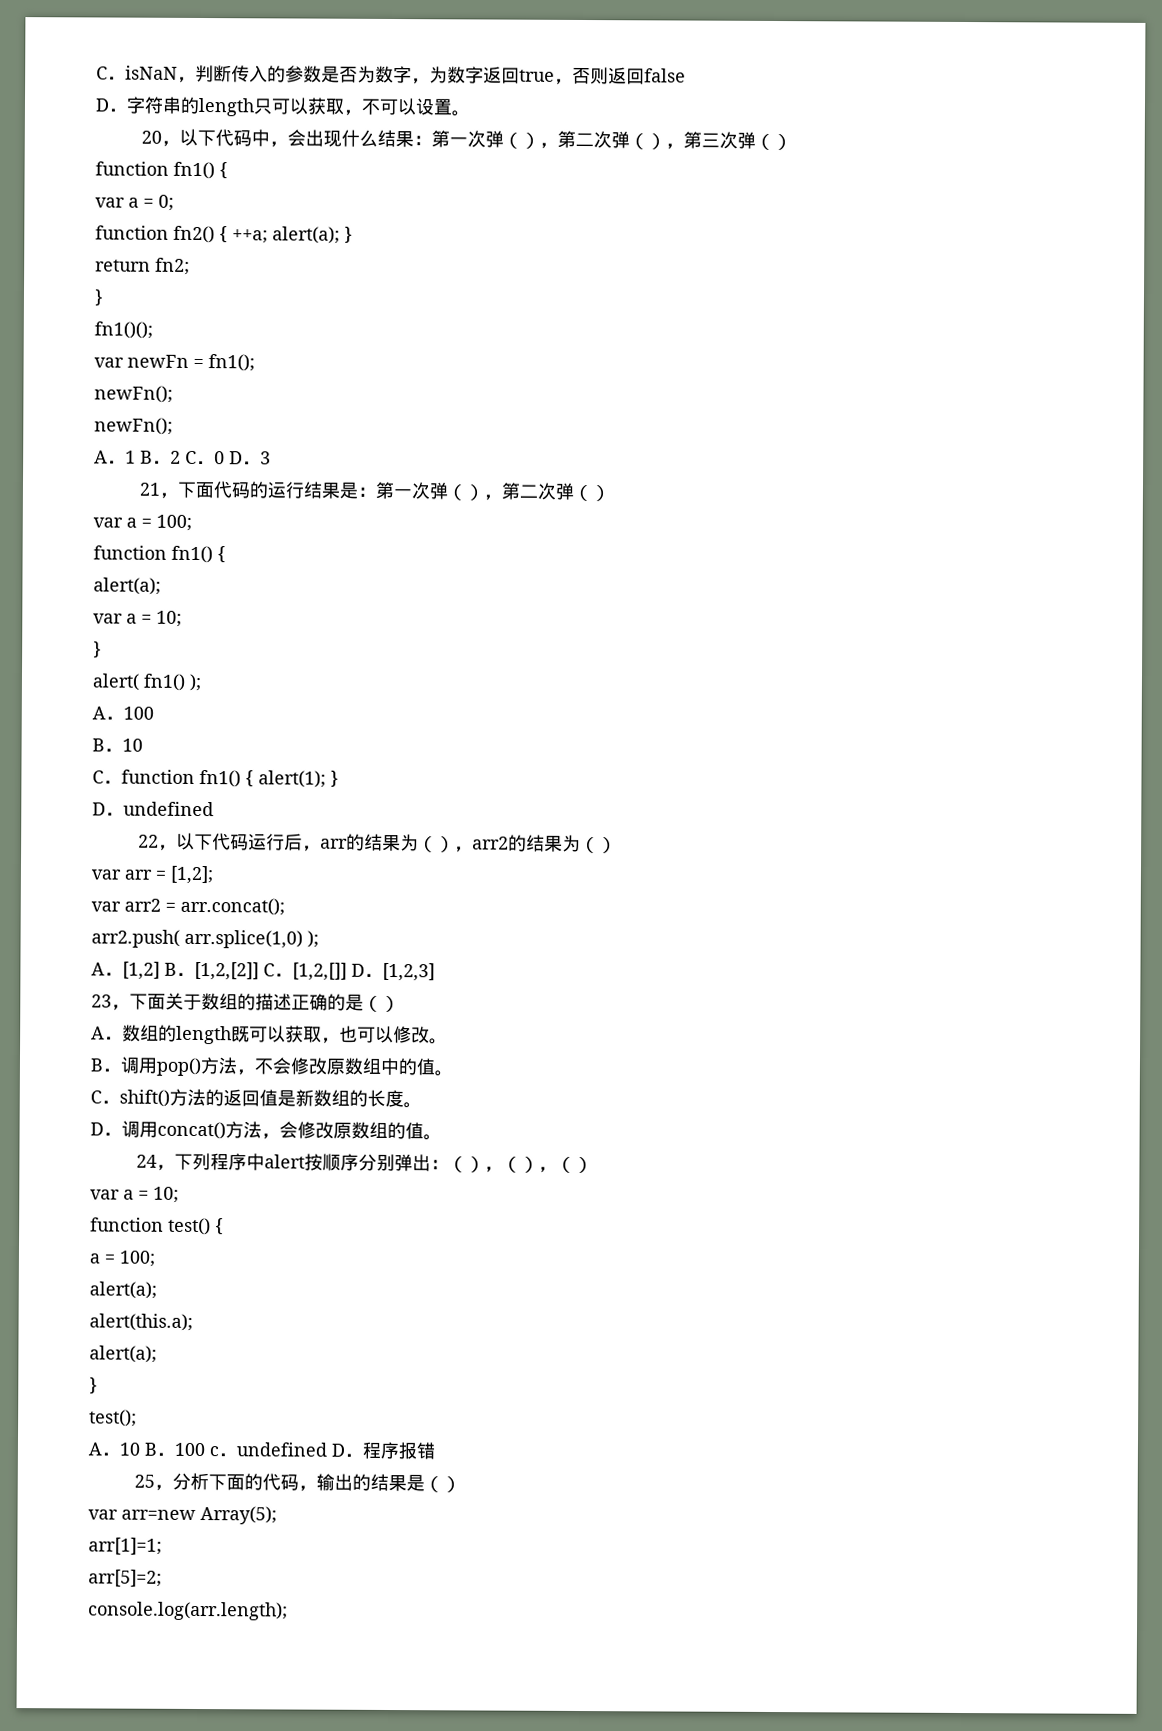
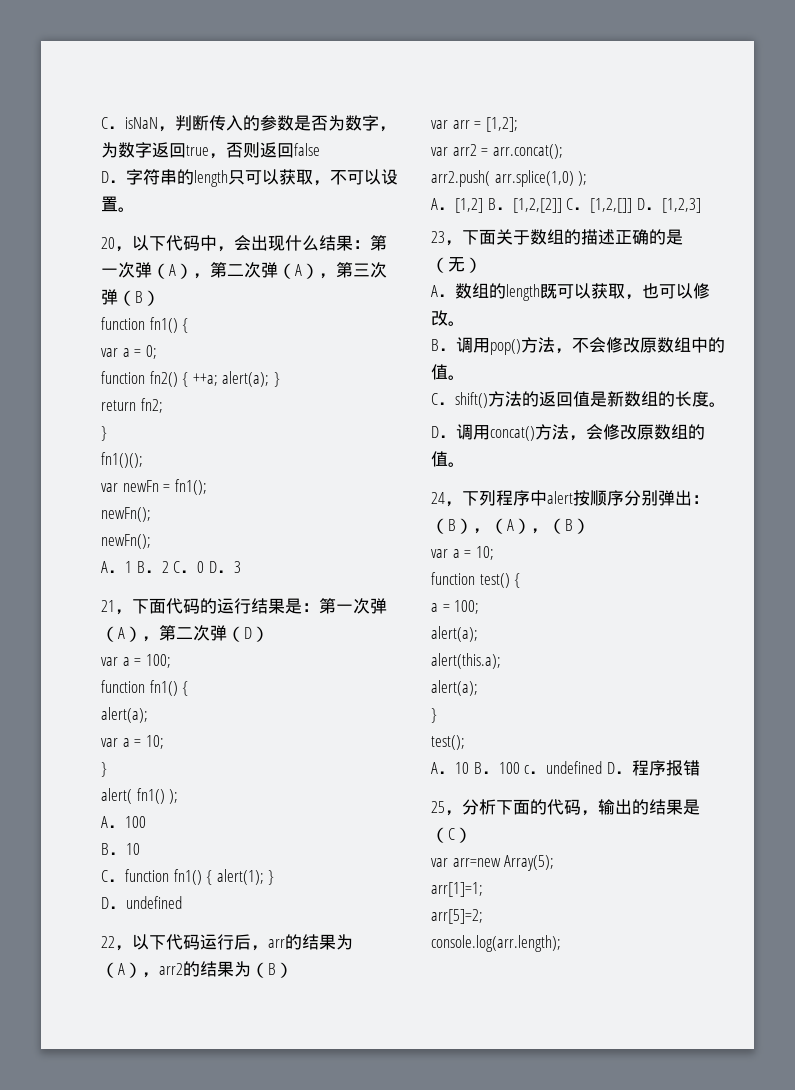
[521,130,649,150] ），第二次弹（ -> [169,262,302,279] A），第二次弹（A
(775, 142) none -> [135,291,143,303] B
[465,482,593,502] ），第二次弹（ -> [118,625,252,642] A），第二次弹（D
(438, 844) none -> [118,963,125,975] A
(600, 845) none -> [268,963,276,975] B
(382, 1003) none -> [448,257,465,272] 无
[466,1156,576,1173] ），（），（ -> [448,518,573,534] B），（A），（B
(444, 1484) none -> [448,828,455,840] C

